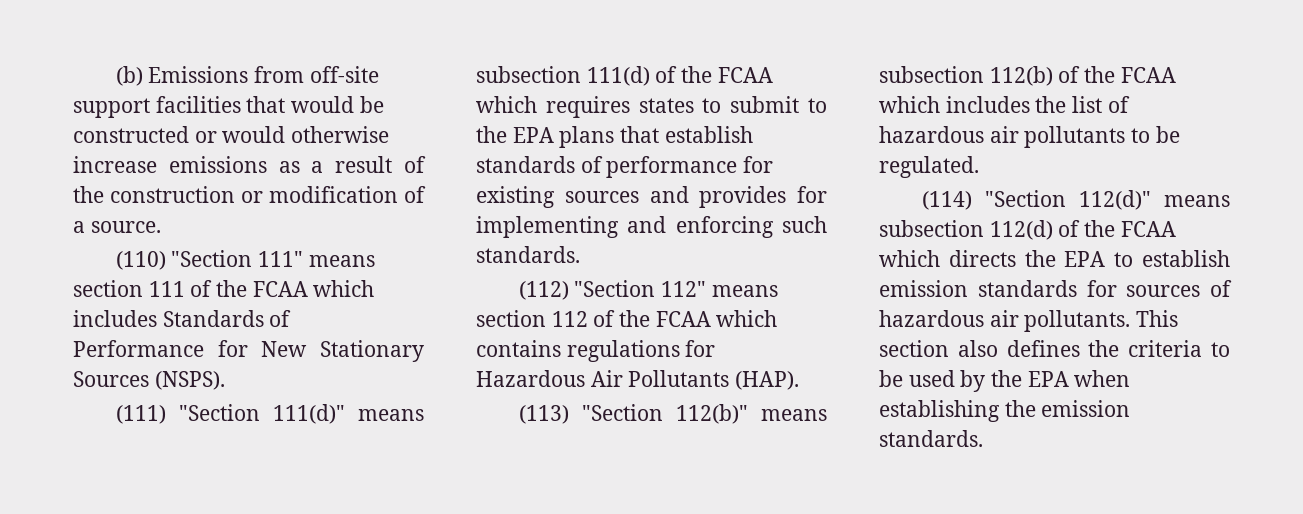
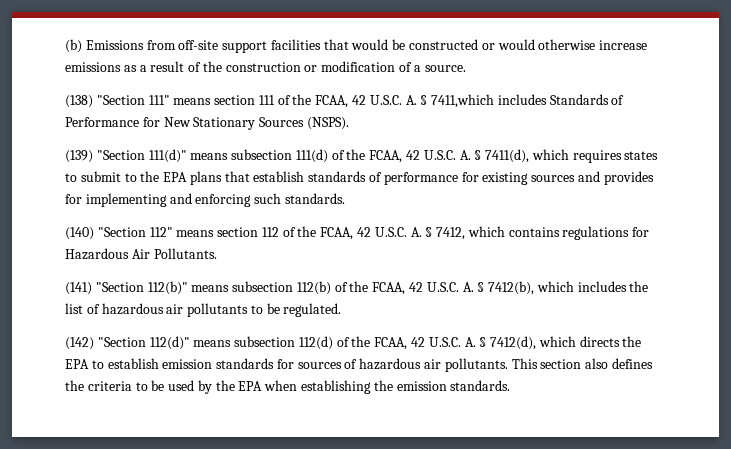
[115,251,166,270] (110) -> [65,95,93,108] (138)
[252,280,375,297] FCAA which -> [315,94,495,108] FCAA, 42 U.S.C. A. § 7411,which
[115,405,166,424] (111) -> [65,150,93,163] (139)
[717,67,773,83] FCAA -> [369,149,530,163] FCAA, 42 U.S.C. A. § 7411(d),
[518,281,569,300] (112) -> [65,227,94,240] (140)
[655,311,711,327] FCAA -> [320,227,466,240] FCAA, 42 U.S.C. A. § 7412,
[628,370,800,390] [518,405,569,424] Pollutants (HAP). // (113) -> [153,248,217,259] [65,282,92,295] Pollutants. // (141)
[1120,67,1176,83] FCAA -> [372,281,535,295] FCAA, 42 U.S.C. A. § 7412(b),
[921,191,972,210] (114) -> [65,337,94,350] (142)
[1120,221,1176,237] FCAA -> [374,336,537,350] FCAA, 42 U.S.C. A. § 7412(d),

